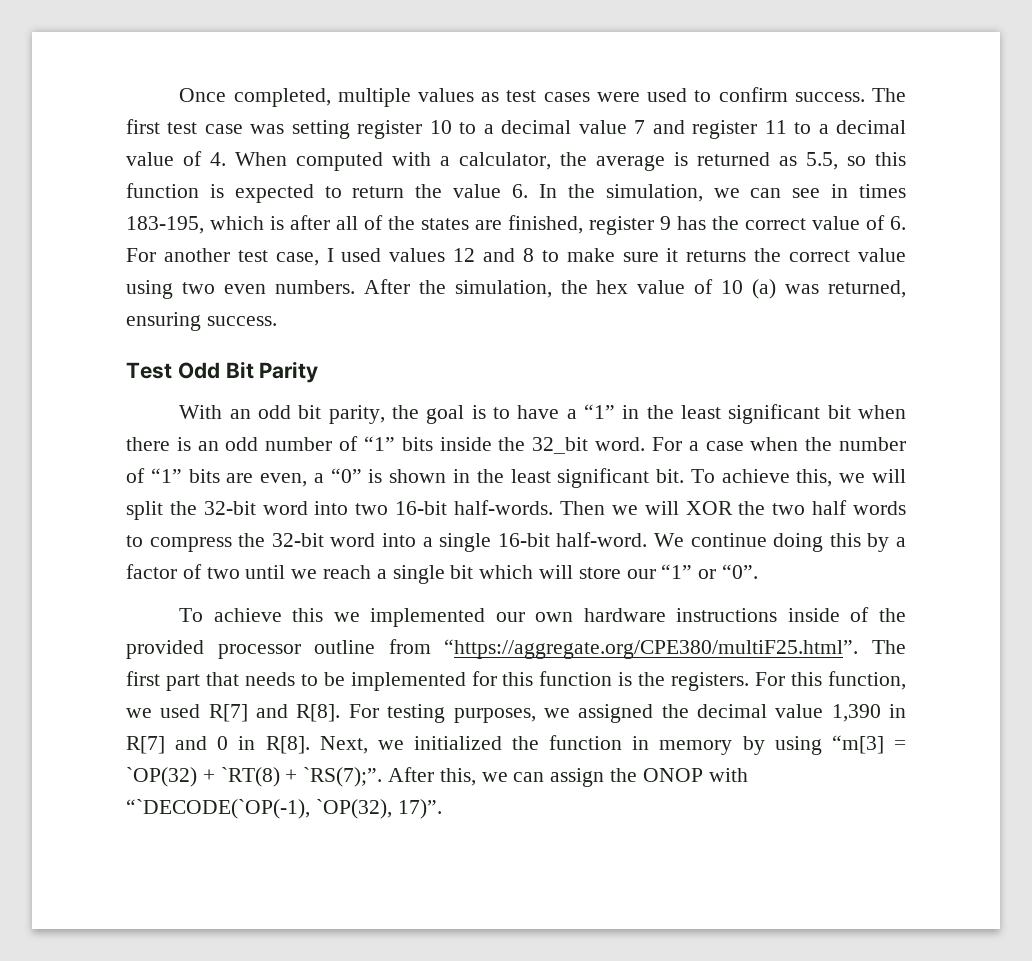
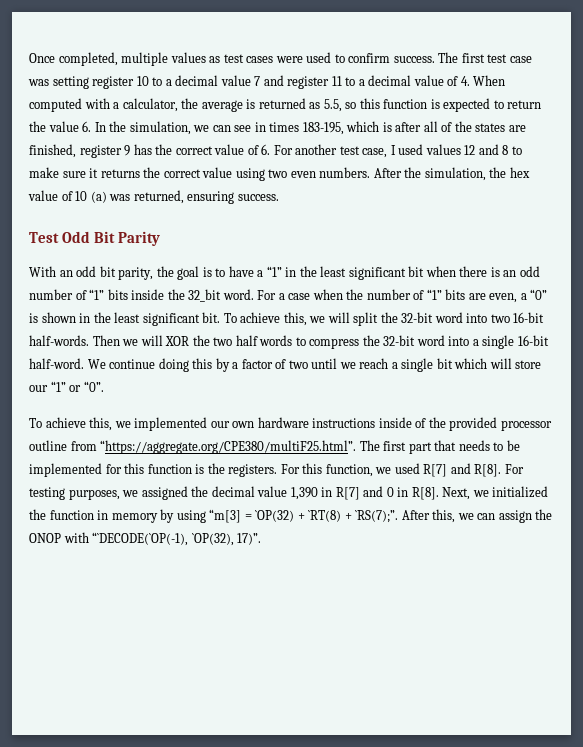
[292,608,324,622] this -> [89,417,113,431] this,

